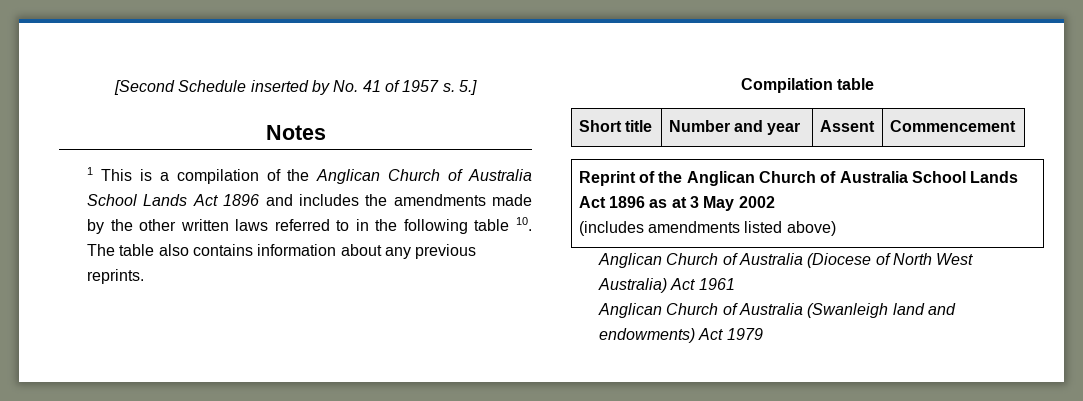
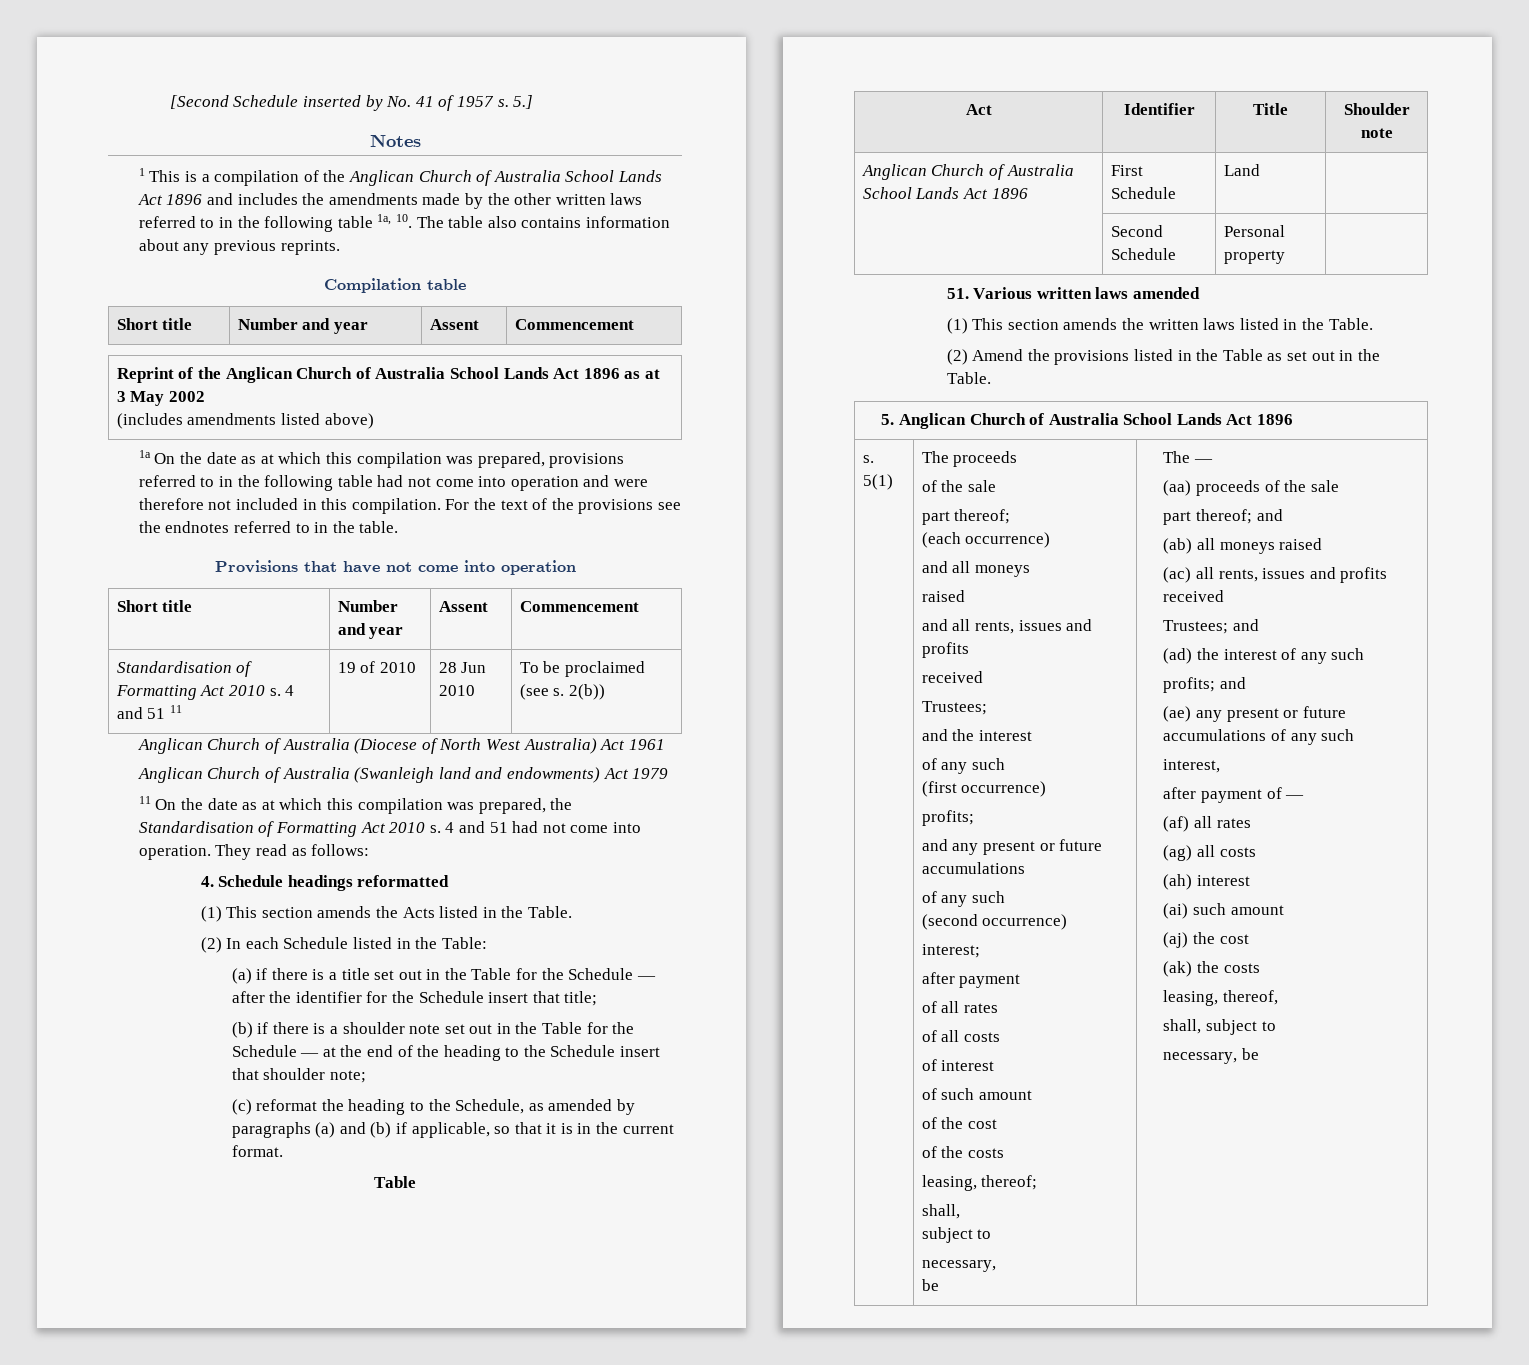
(510, 225) none -> [377,214,392,225] 1a,
(836, 228) none -> [138,450,625,468] [138,475,648,491] [138,498,681,514] [138,521,399,533] [214,560,576,575] [116,600,193,612] [337,600,398,612] [337,623,404,639] [438,601,488,612] [519,601,639,612] [116,661,253,677] [115,685,295,700] [116,705,182,719] [337,661,416,673] [438,662,487,673] [438,685,475,696] [519,661,645,677] [519,684,605,700] // 1a On the date as at which this compilation was prepared, provisions referred to in the following table had not come into operation and were therefore not included in this compilation. For the text of the provisions see the endnotes referred to in the table. // Provisions that have not come into operation // Short title | Number and year | Assent | Commencement // Standardisation of Formatting Act 2010 s. 4 and 51 11 | 19 of 2010 | 28 Jun 2010 | To be proclaimed (see s. 2(b))
(763, 334) none -> [138,796,573,814] [138,821,641,837] [138,844,370,860] [200,875,450,891] [200,906,573,922] [200,937,487,953] [231,968,656,984] [231,991,598,1006] [231,1022,635,1038] [231,1045,661,1061] [231,1068,366,1083] [231,1099,635,1115] [231,1122,674,1138] [231,1145,283,1157] [374,1176,416,1188] [965,104,992,115] [1123,103,1195,115] [1253,103,1288,115] [1343,103,1410,115] [1360,128,1393,138] [861,164,1074,180] [862,187,1028,199] [1110,165,1143,176] [1110,187,1176,199] [1223,164,1260,176] [1110,225,1163,237] [1110,248,1176,260] [1223,225,1285,237] [1223,250,1285,264] [946,287,1201,299] [946,318,1373,334] [946,349,1380,365] [946,372,991,384] [881,413,1294,429] [862,455,874,463] [862,474,893,490] [921,451,1018,467] [921,480,996,492] [921,509,1011,525] [921,532,1051,548] [921,561,1030,577] [921,590,965,602] [921,619,1093,634] [921,642,969,658] [921,671,983,683] [921,701,987,715] [921,729,1032,741] [921,758,1005,774] [921,781,1047,797] [921,810,974,826] [921,839,1103,855] [921,862,1025,874] [921,891,1005,907] [921,914,1068,930] [921,944,980,958] [921,972,1021,988] [921,1001,998,1013] [921,1030,1000,1042] [921,1059,995,1071] [921,1088,1032,1100] [921,1117,997,1129] [921,1146,1004,1158] [921,1175,1038,1191] [921,1204,960,1219] [921,1227,992,1243] [921,1260,996,1272] [921,1279,939,1291] [1163,451,1213,463] [1163,480,1339,496] [1163,509,1283,525] [1163,538,1323,554] [1163,567,1388,583] [1163,590,1225,602] [1163,619,1259,634] [1163,648,1365,664] [1163,677,1246,693] [1163,706,1346,722] [1163,729,1355,745] [1163,759,1221,773] [1163,787,1305,803] [1163,816,1251,832] [1163,845,1256,861] [1163,874,1250,890] [1163,903,1284,919] [1163,932,1249,948] [1163,961,1260,977] [1163,990,1278,1006] [1163,1019,1276,1035] [1163,1048,1259,1064] // 11 On the date as at which this compilation was prepared, the Standardisation of Formatting Act 2010 s. 4 and 51 had not come into operation. They read as follows: // 4. Schedule headings reformatted // (1) This section amends the Acts listed in the Table. // (2) In each Schedule listed in the Table: // (a) if there is a title set out in the Table for the Schedule — after the identifier for the Schedule insert that title; // (b) if there is a shoulder note set out in the Table for the Schedule — at the end of the heading to the Schedule insert that shoulder note; // (c) reformat the heading to the Schedule, as amended by paragraphs (a) and (b) if applicable, so that it is in the current format. // Table // Act | Identifier | Title | Shoulder note // Anglican Church of Australia School Lands Act 1896 | First Schedule | Land | // | Second Schedule | Personal property | // 51. Various written laws amended // (1) This section amends the written laws listed in the Table. // (2) Amend the provisions listed in the Table as set out in the Table. // 5. Anglican Church of Australia School Lands Act 1896 // s. 5(1) | The proceeds // of the sale // part thereof; // (each occurrence) // and all moneys // raised // and all rents, issues and profits // received // Trustees; // and the interest // of any such // (first occurrence) // profits; // and any present or future accumulations // of any such // (second occurrence) // interest; // after payment // of all rates // of all costs // of interest // of such amount // of the cost // of the costs // leasing, thereof; // shall, // subject to // necessary, // be | The — // (aa) proceeds of the sale // part thereof; and // (ab) all moneys raised // (ac) all rents, issues and profits received // Trustees; and // (ad) the interest of any such // profits; and // (ae) any present or future accumulations of any such // interest, // after payment of — // (af) all rates // (ag) all costs // (ah) interest // (ai) such amount // (aj) the cost // (ak) the costs // leasing, thereof, // shall, subject to // necessary, be

